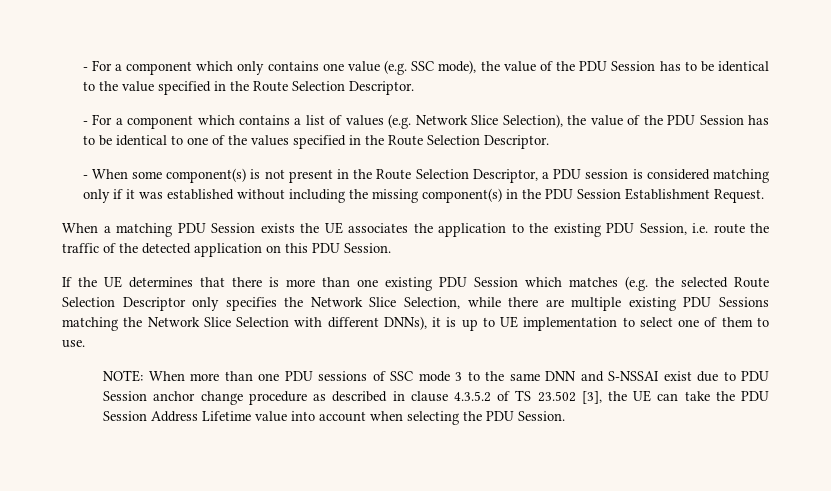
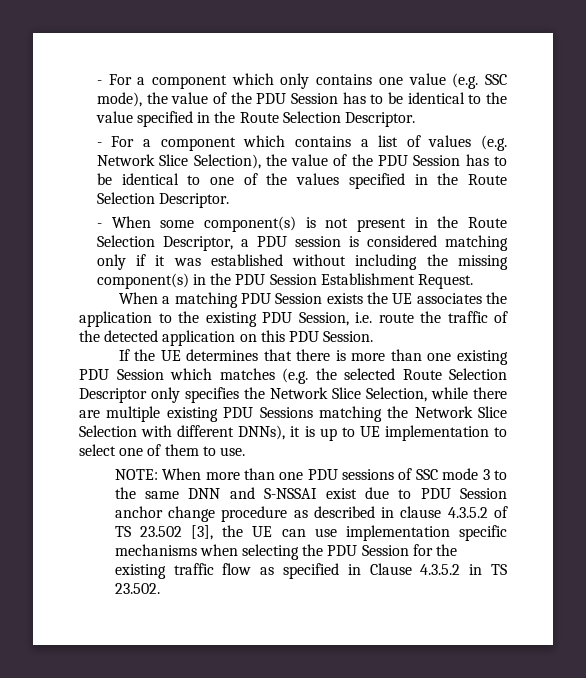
[684,391,769,401] [103,411,566,425] take the PDU Session Address Lifetime value into account when selecting the PDU Session. -> [314,525,507,541] [114,544,458,560] [114,563,507,579] [114,583,160,594] use implementation specific mechanisms when selecting the PDU Session for the existing traffic flow as specified in Clause 4.3.5.2 in TS 23.502.

